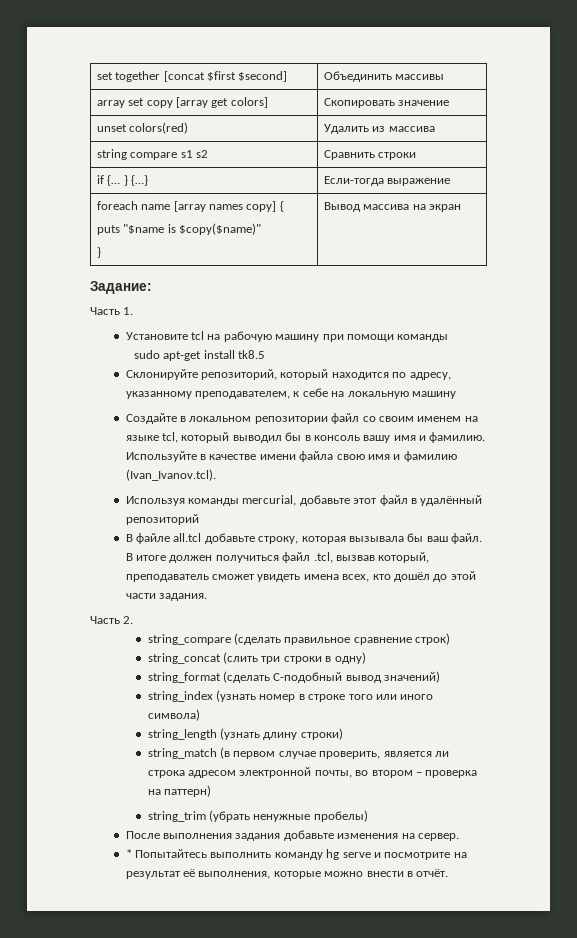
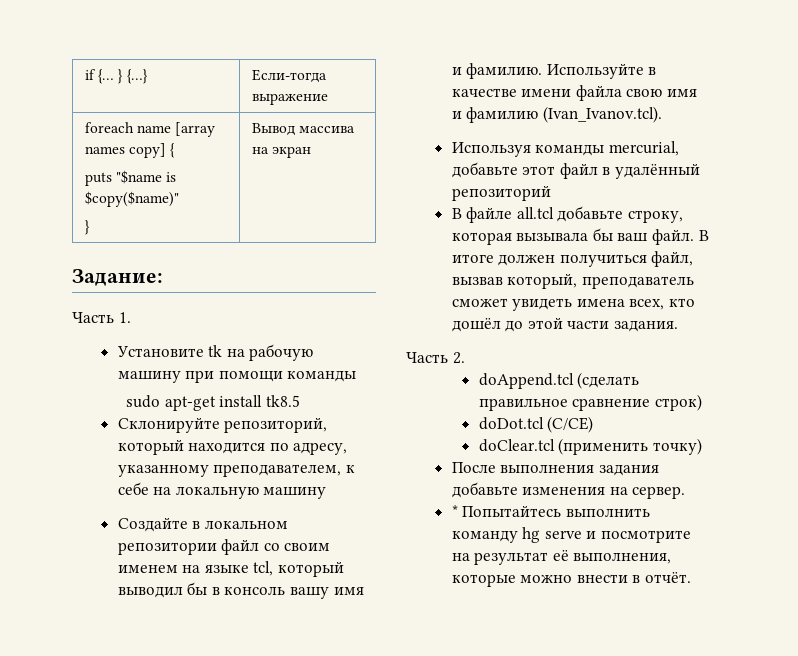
[96,71,288,82] [323,71,445,82] [96,97,268,108] [323,98,450,108] [96,122,189,134] [323,124,435,134] [96,149,208,160] [323,150,417,160] set together [concat $first $second] | Объединить массивы // array set copy [array get colors] | Скопировать значение // unset colors(red) | Удалить из массива // string compare s1 s2 | Сравнить строки // -> (85, 74) none
[191,331,205,340] tcl -> [208,345,223,357] tk
[282,552,333,563] файл .tcl, -> [651,251,694,267] файл,
[147,634,231,645] string_compare -> [478,373,574,389] doAppend.tcl
[147,652,366,664] [147,671,441,683] [147,690,434,702] [147,709,200,721] [147,728,343,740] [147,747,449,759] [147,767,478,778] [147,785,212,797] [147,810,368,822] string_concat (слить три строки в одну) // string_format (сделать С-подобный вывод значений) // string_index (узнать номер в строке того или иного символа) // string_length (узнать длину строки) // string_match (в первом случае проверить, является ли строка адресом электронной почты, во втором – проверка на паттерн) // string_trim (убрать ненужные пробелы) -> [478,416,594,433] [478,438,702,455] doDot.tcl (С/СЕ) // doClear.tcl (применить точку)

